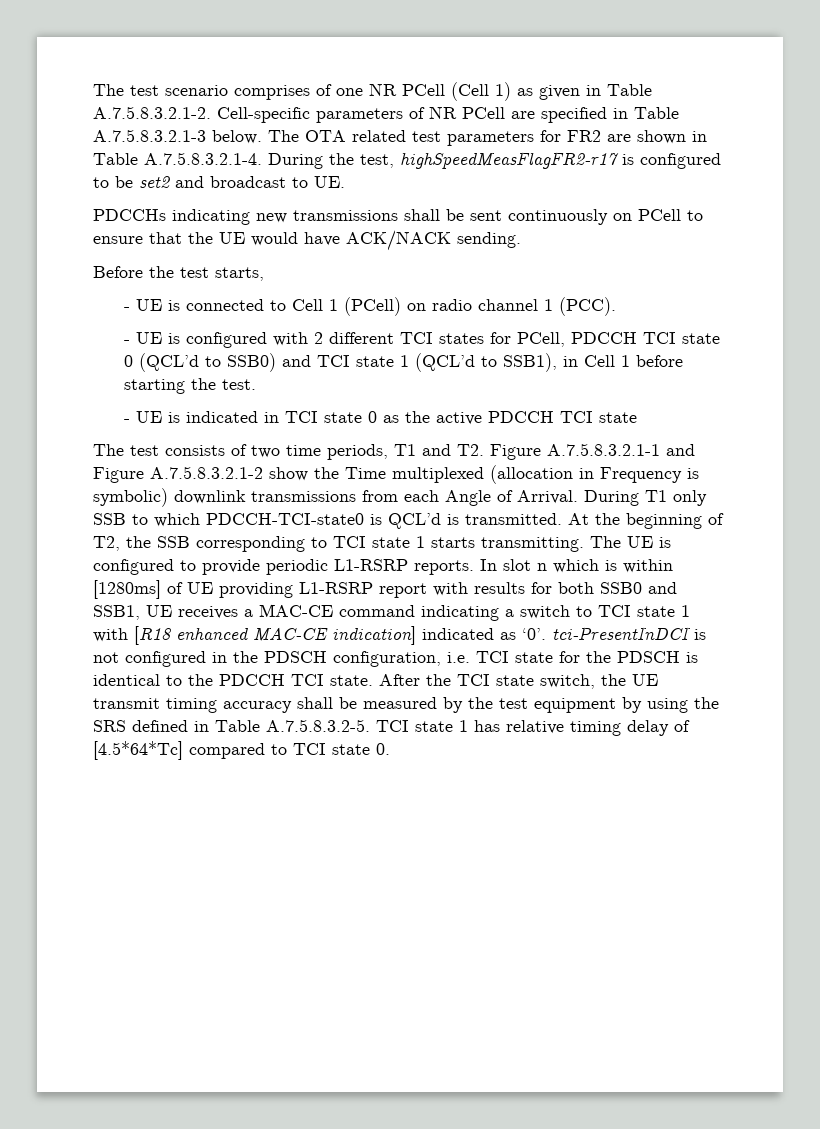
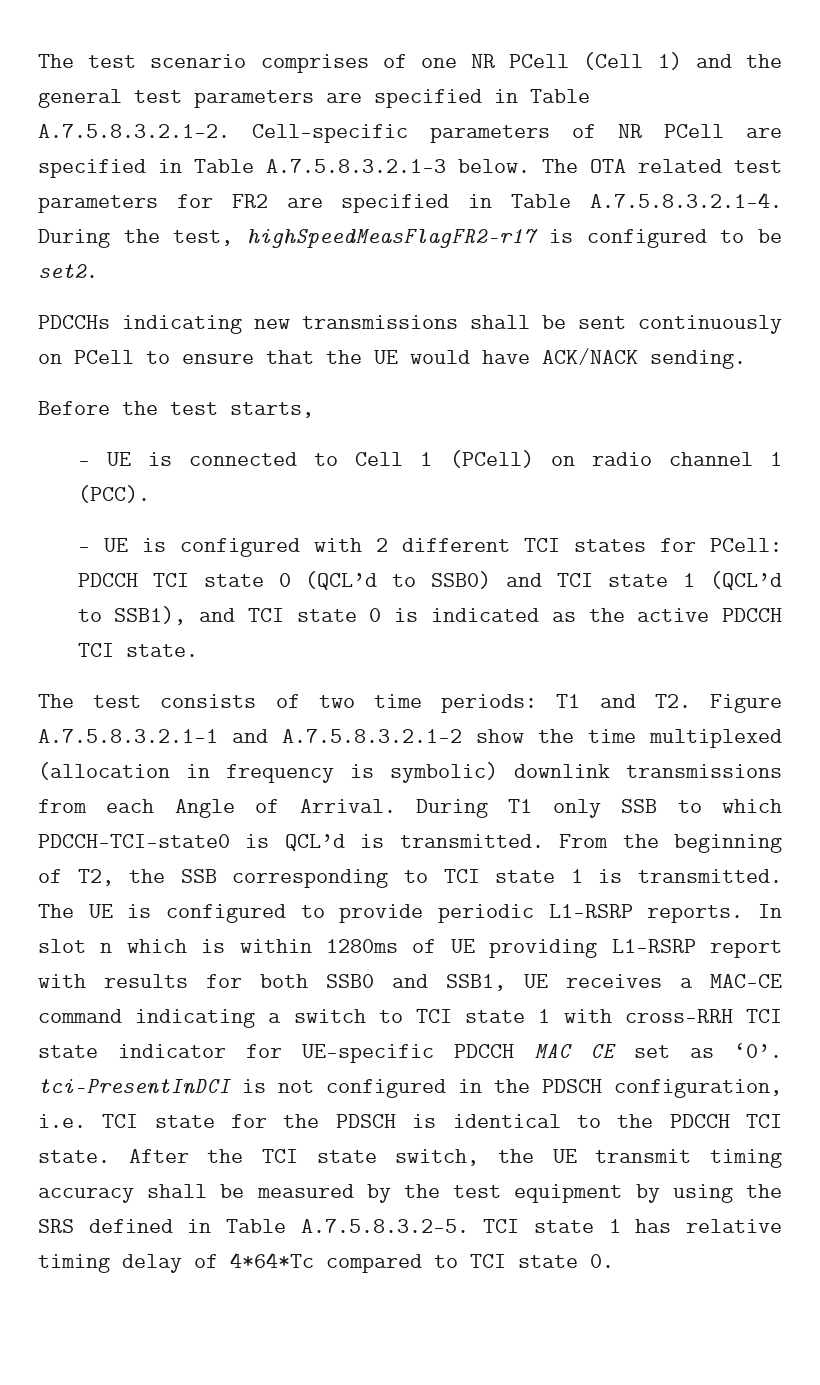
[517,85,580,100] as given -> [695,54,782,68] [38,89,482,108] and the general test parameters are specified
[637,130,686,144] shown -> [341,194,450,213] specified
[139,176,345,188] set2 and broadcast to UE. -> [38,264,98,278] set2.
[516,332,565,347] PCell, -> [709,538,782,552] PCell:
[562,355,683,367] [123,378,256,394] [123,411,377,423] in Cell 1 before starting the test. // - UE is indicated in TCI state 0 -> [199,608,539,622] and TCI state 0 is indicated
[598,412,637,423] state -> [125,644,198,657] state.
[327,444,388,460] periods, -> [441,694,538,713] periods:
[93,467,144,483] Figure -> (268, 736) none
[345,467,386,479] Time -> [588,729,636,743] time
[600,467,682,483] Frequency -> [226,764,334,783] frequency
[568,513,589,525] At -> [559,834,609,848] From
[431,537,584,552] starts transmitting. -> [598,869,783,883] is transmitted.
[93,580,161,599] [1280ms] -> [326,939,398,953] 1280ms
[134,626,494,645] [R18 enhanced MAC-CE indication] indicated -> [624,1009,782,1023] [38,1044,670,1063] cross-RRH TCI state indicator for UE-specific PDCCH MAC CE set
[93,741,183,760] [4.5*64*Tc] -> [230,1252,314,1268] 4*64*Tc

